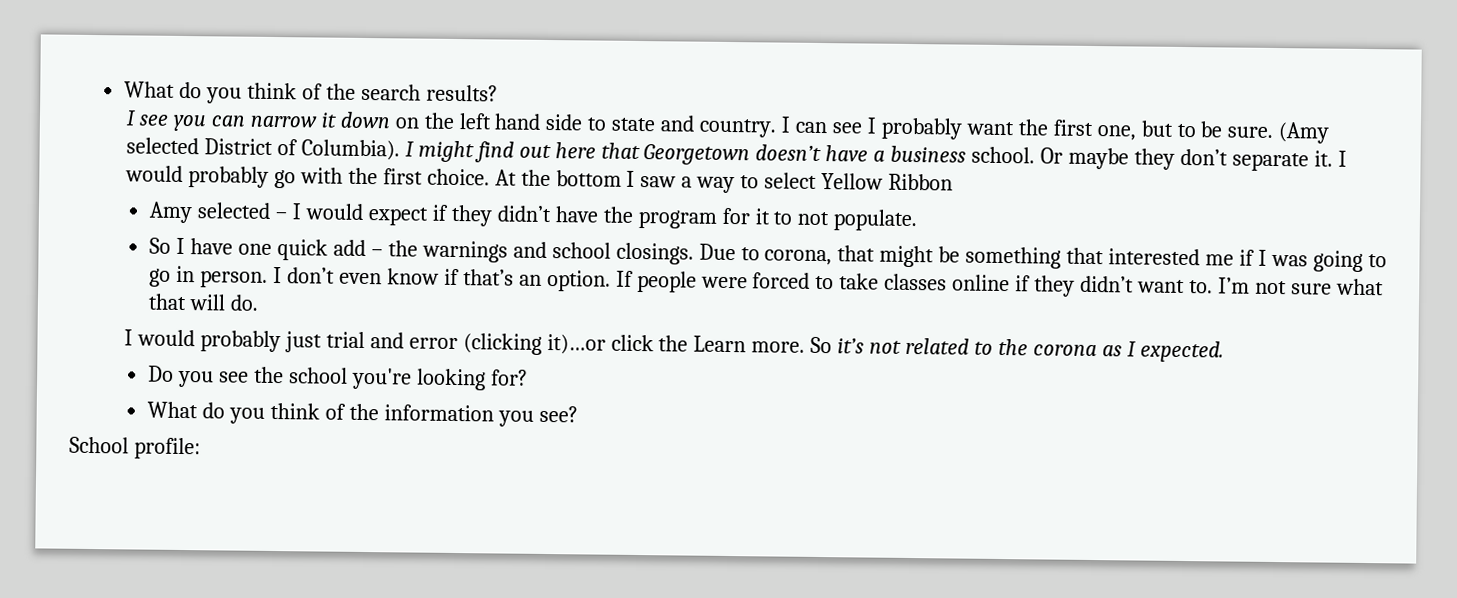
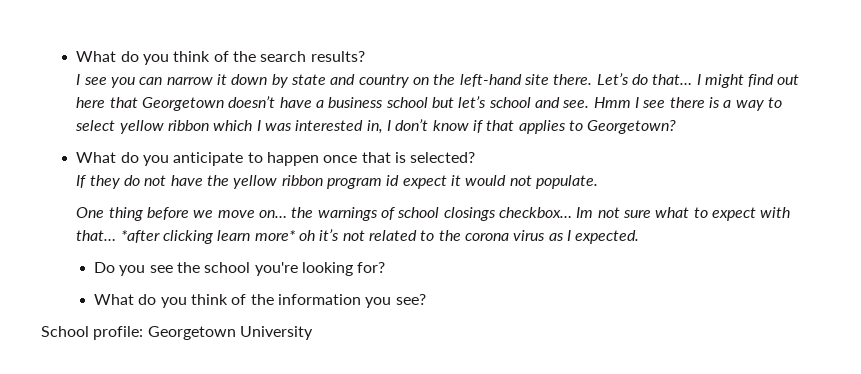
[394,112,1330,144] [126,137,400,161] on the left hand side to state and country. I can see I probably want the first one, but to be sure. (Amy selected District of Columbia). -> [271,73,693,88] by state and country on the left-hand site there. Let’s do that…
[971,146,1347,172] [125,165,954,194] [149,201,918,232] [149,237,1387,272] [149,265,1384,297] [148,293,260,311] [124,329,833,355] school. Or maybe they don’t separate it. I would probably go with the first choice. At the bottom I saw a way to select Yellow Ribbon // Amy selected – I would expect if they didn’t have the program for it to not populate. // So I have one quick add – the warnings and school closings. Due to corona, that might be something that interested me if I was going to go in person. I don’t even know if that’s an option. If people were forced to take classes online if they didn’t want to. I’m not sure what that will do. // I would probably just trial and error (clicking it)…or click the Learn more. So -> [385,96,782,111] [75,119,677,134] [76,152,476,166] [76,175,598,189] [76,207,791,221] [76,230,316,244] school but let’s school and see. Hmm I see there is a way to select yellow ribbon which I was interested in, I don’t know if that applies to Georgetown? // What do you anticipate to happen once that is selected? // If they do not have the yellow ribbon program id expect it would not populate. // One thing before we move on… the warnings of school closings checkbox… Im not sure what to expect with that… *after clicking learn more* oh
(1097, 350) none -> [513,230,546,241] virus
(201, 448) none -> [147,326,313,340] Georgetown University

